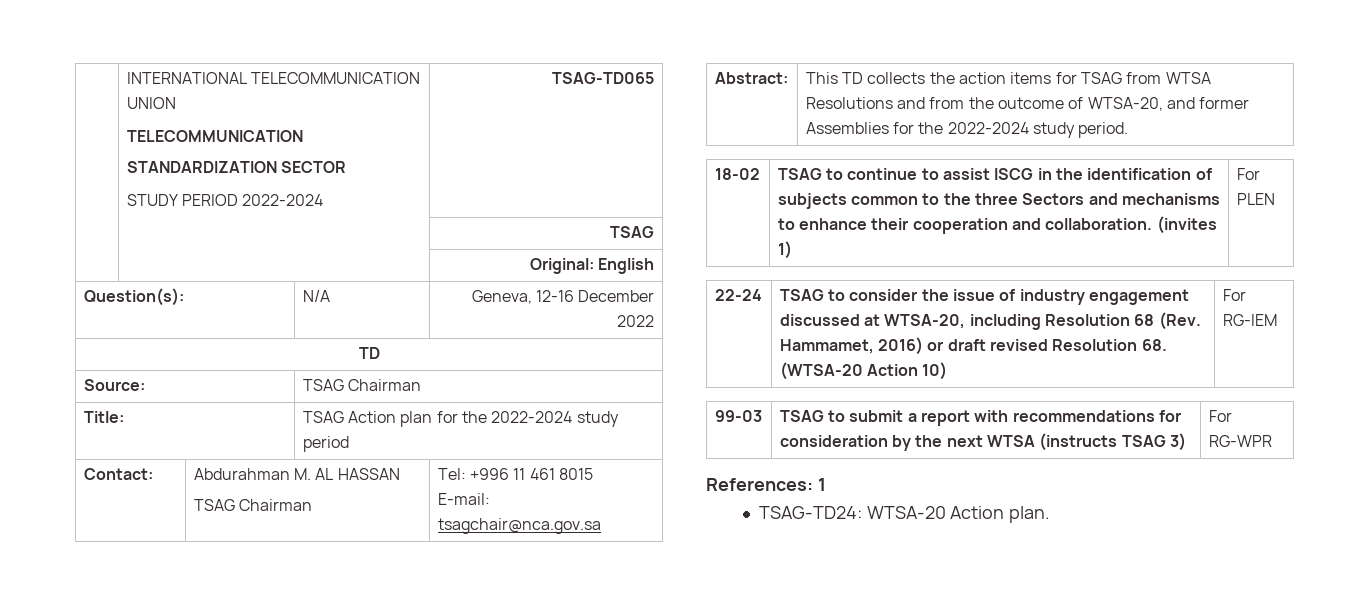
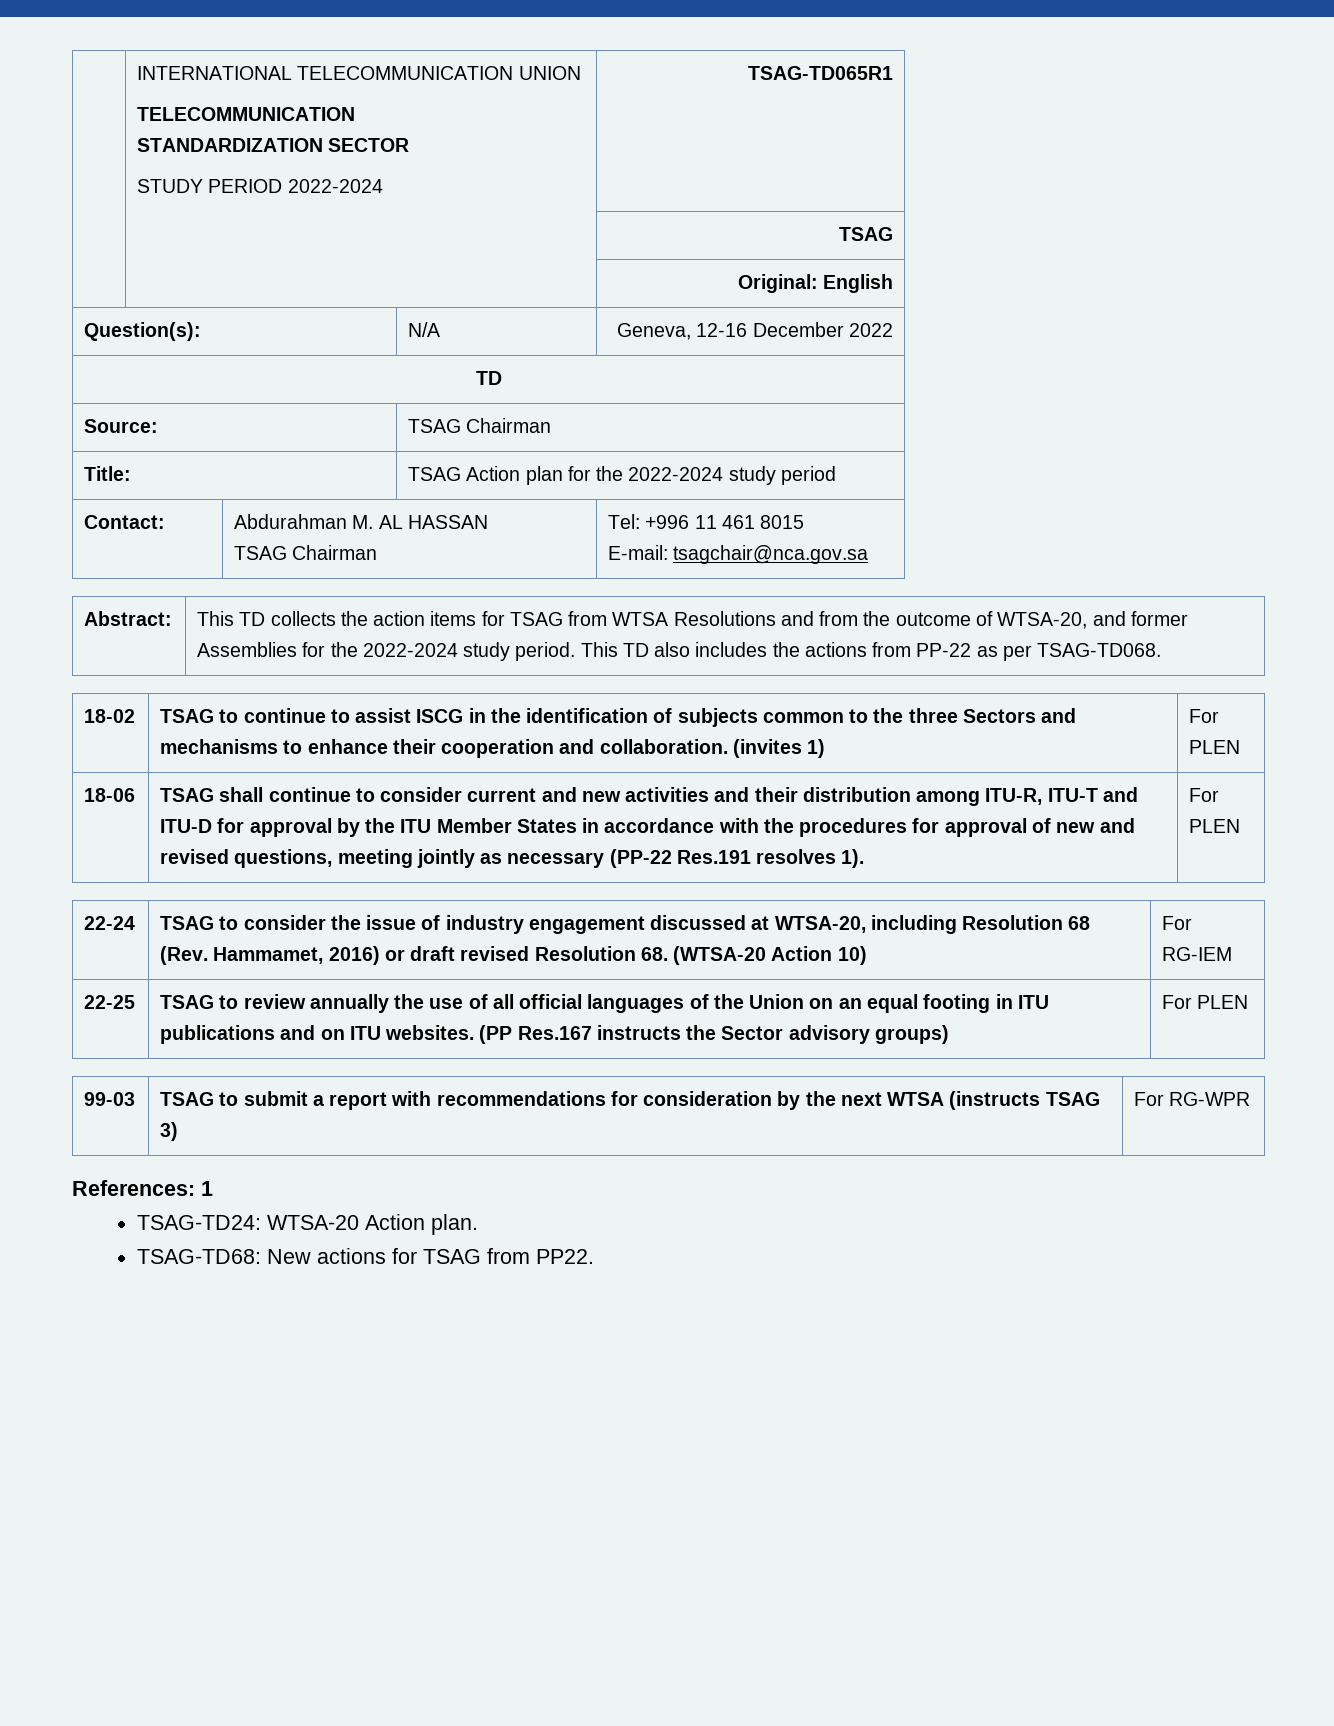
[552,72,655,84] TSAG-TD065 -> [747,66,893,80] TSAG-TD065R1
(1129, 130) none -> [580,642,1162,661] This TD also includes the actions from PP-22 as per TSAG-TD068.
(1275, 199) none -> [84,788,136,802] [160,787,1138,806] [160,818,1135,837] [160,849,865,868] [1189,788,1220,802] [1189,819,1241,833] // 18-06 | TSAG shall continue to consider current and new activities and their distribution among ITU-R, ITU-T and ITU-D for approval by the ITU Member States in accordance with the procedures for approval of new and revised questions, meeting jointly as necessary (PP-22 Res.191 resolves 1). | For PLEN
(1277, 320) none -> [84,995,136,1009] [160,994,1049,1013] [160,1025,949,1044] [1162,995,1249,1009] // 22-25 | TSAG to review annually the use of all official languages of the Union on an equal footing in ITU publications and on ITU websites. (PP Res.167 instructs the Sector advisory groups) | For PLEN
(1051, 514) none -> [137,1248,595,1264] // TSAG-TD68: New actions for TSAG from PP22.

